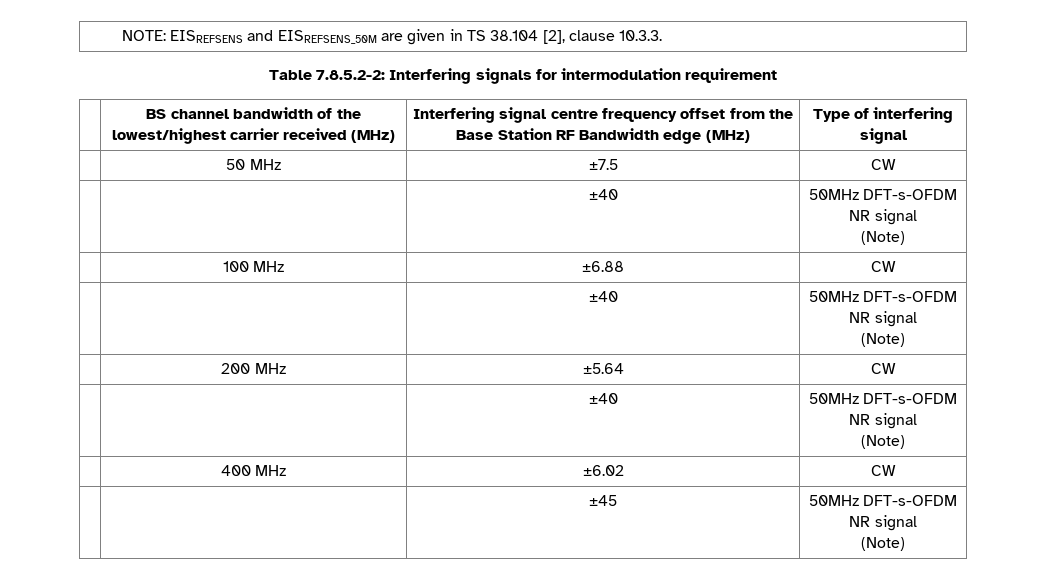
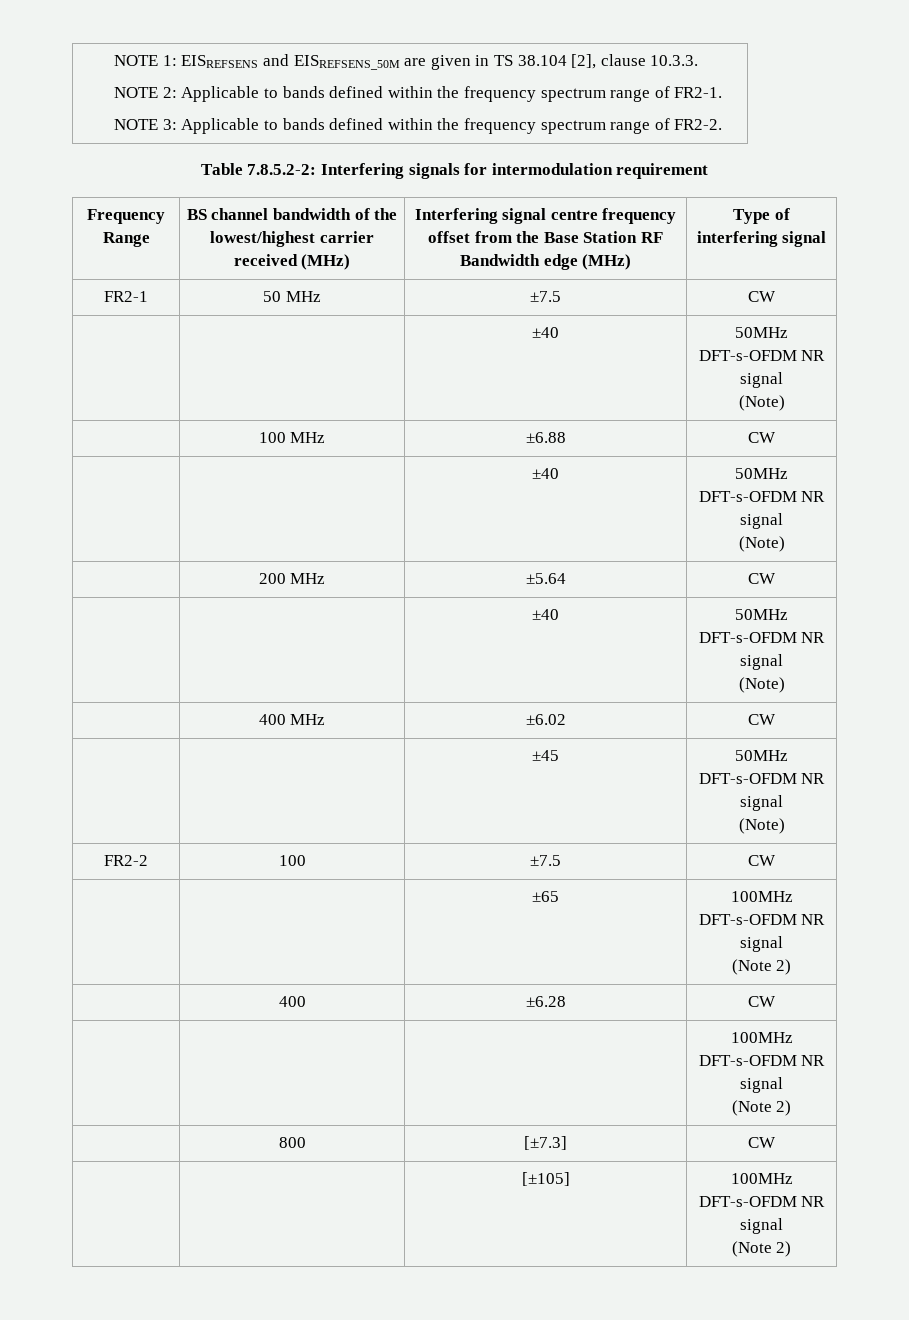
[121,30,166,41] NOTE: -> [114,55,177,66] NOTE 1:
(663, 35) none -> [114,86,723,102] [114,118,723,134] // NOTE 2: Applicable to bands defined within the frequency spectrum range of FR2-1. // NOTE 3: Applicable to bands defined within the frequency spectrum range of FR2-2.
(778, 75) none -> [87,209,165,224] [102,232,150,247] Frequency Range
(907, 136) none -> [104,291,148,302] FR2-1
(905, 544) none -> [104,855,148,866] [278,855,306,866] [530,855,561,866] [748,855,776,866] [532,891,559,902] [730,891,793,902] [698,914,826,925] [740,936,783,952] [731,959,792,975] [278,996,306,1007] [525,996,566,1007] [748,996,776,1007] [730,1032,793,1043] [698,1055,826,1066] [740,1077,783,1093] [731,1100,792,1116] [278,1137,306,1148] [524,1136,567,1150] [748,1137,776,1148] [521,1172,570,1186] [730,1173,793,1184] [698,1196,826,1207] [740,1218,783,1234] [731,1241,792,1257] // FR2-2 | 100 | ±7.5 | CW // | | ±65 | 100MHz DFT-s-OFDM NR signal // (Note 2) // | 400 | ±6.28 | CW // | | | 100MHz DFT-s-OFDM NR signal // (Note 2) // | 800 | [±7.3] | CW // | | [±105] | 100MHz DFT-s-OFDM NR signal // (Note 2)

